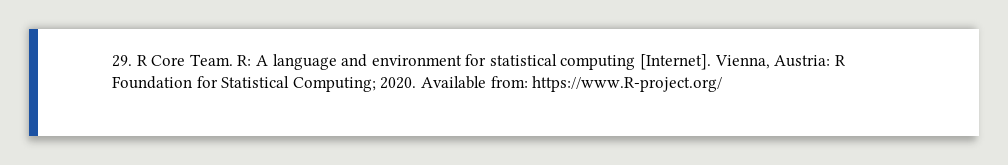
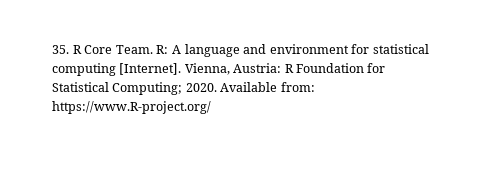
[112,55,132,67] 29. -> [52,45,69,54] 35.

